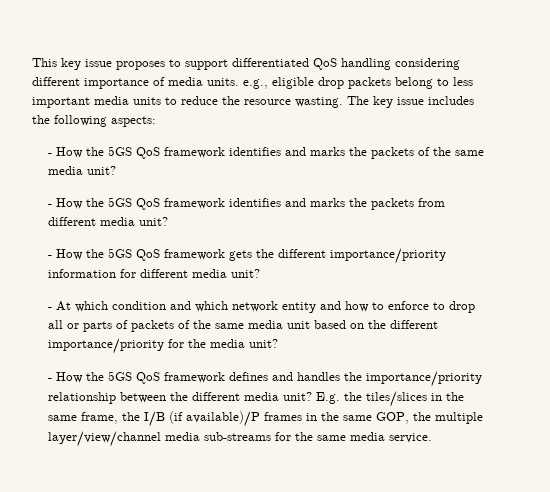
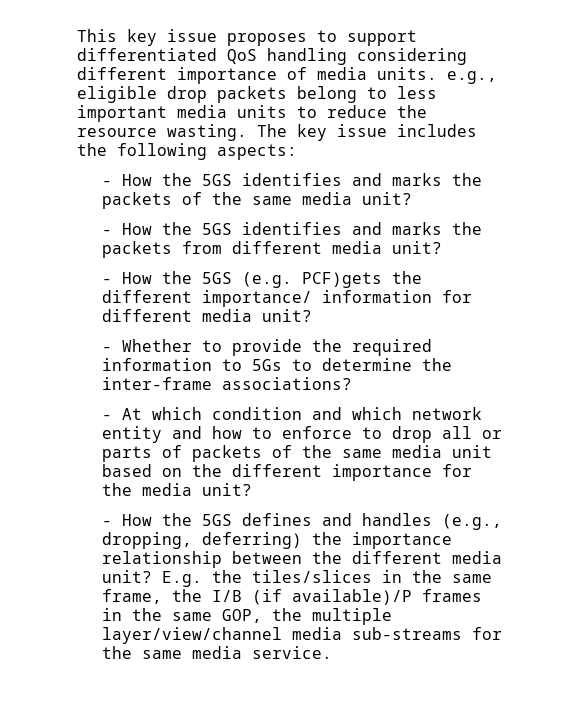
[135,147,225,159] QoS framework -> (232, 180) none
[135,198,225,210] QoS framework -> (232, 229) none
[135,248,446,264] QoS framework gets the different importance/priority -> [241,271,422,288] [101,290,312,307] (e.g. PCF)gets the different importance/
(260, 273) none -> [101,339,432,356] [101,358,452,371] [101,377,352,390] // - Whether to provide the required information to 5Gs to determine the inter-frame associations?
[47,338,164,354] importance/priority -> [331,464,432,481] importance
[135,372,225,384] QoS framework -> (232, 520) none
[343,371,482,387] the importance/priority -> [441,514,502,530] [101,532,452,549] (e.g., dropping, deferring) the importance

